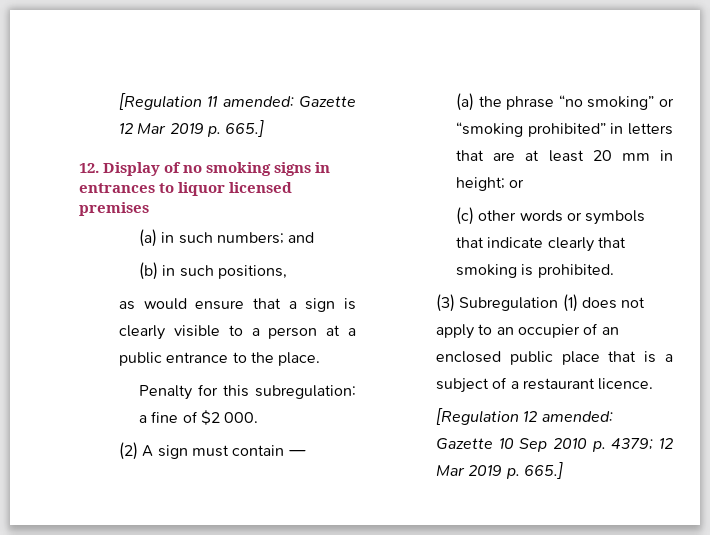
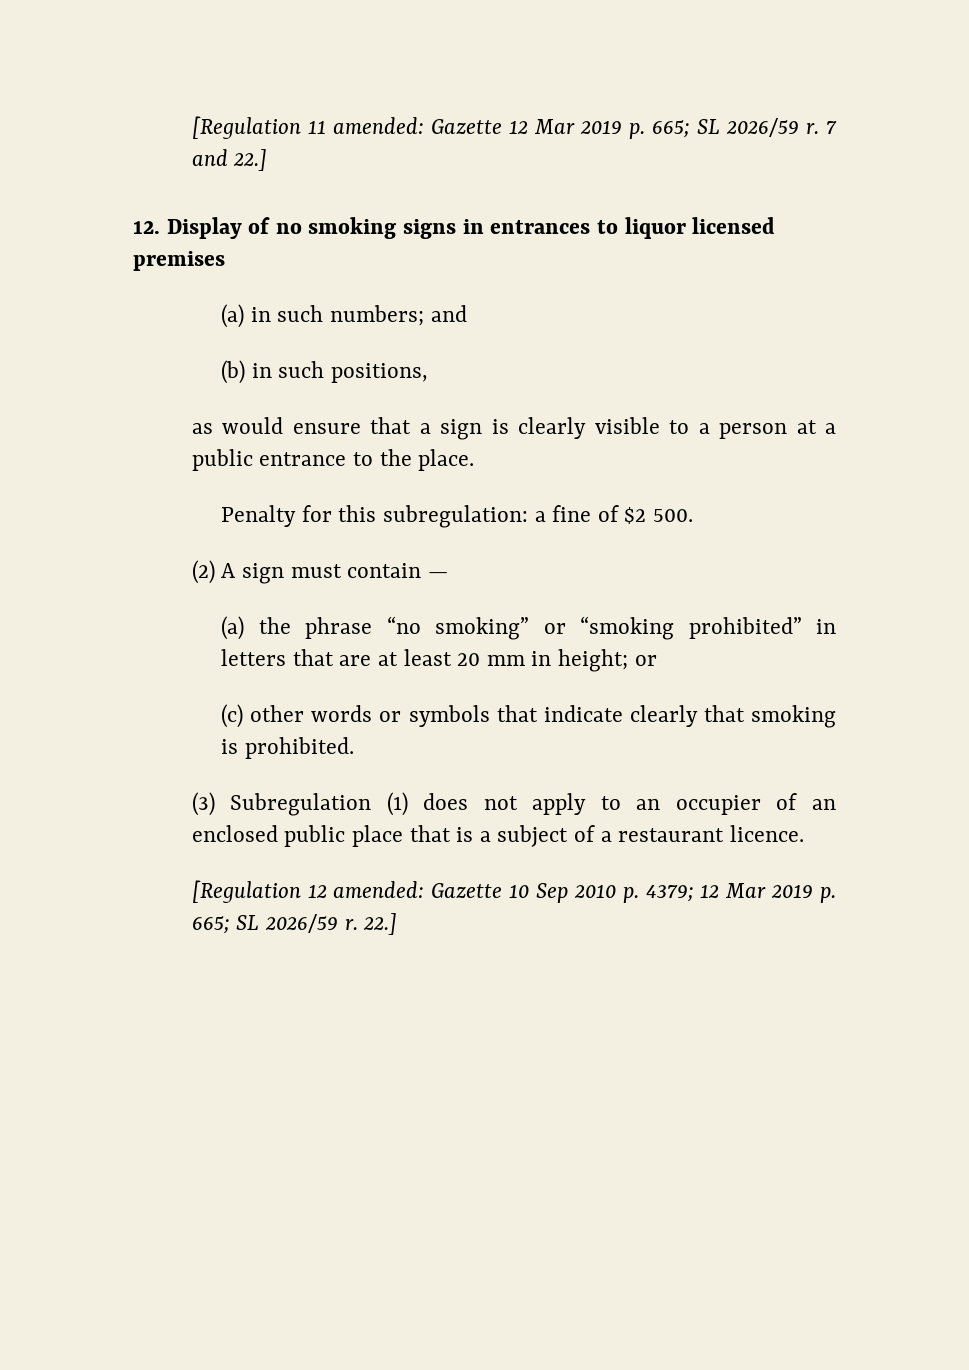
[225,120,265,137] 665.] -> [651,118,837,138] [191,149,268,171] 665; SL 2026/59 r. 7 and 22.]
[224,412,259,423] 000. -> [653,509,694,522] 500.
[523,462,563,479] 665.] -> [191,913,398,935] 665; SL 2026/59 r. 22.]

